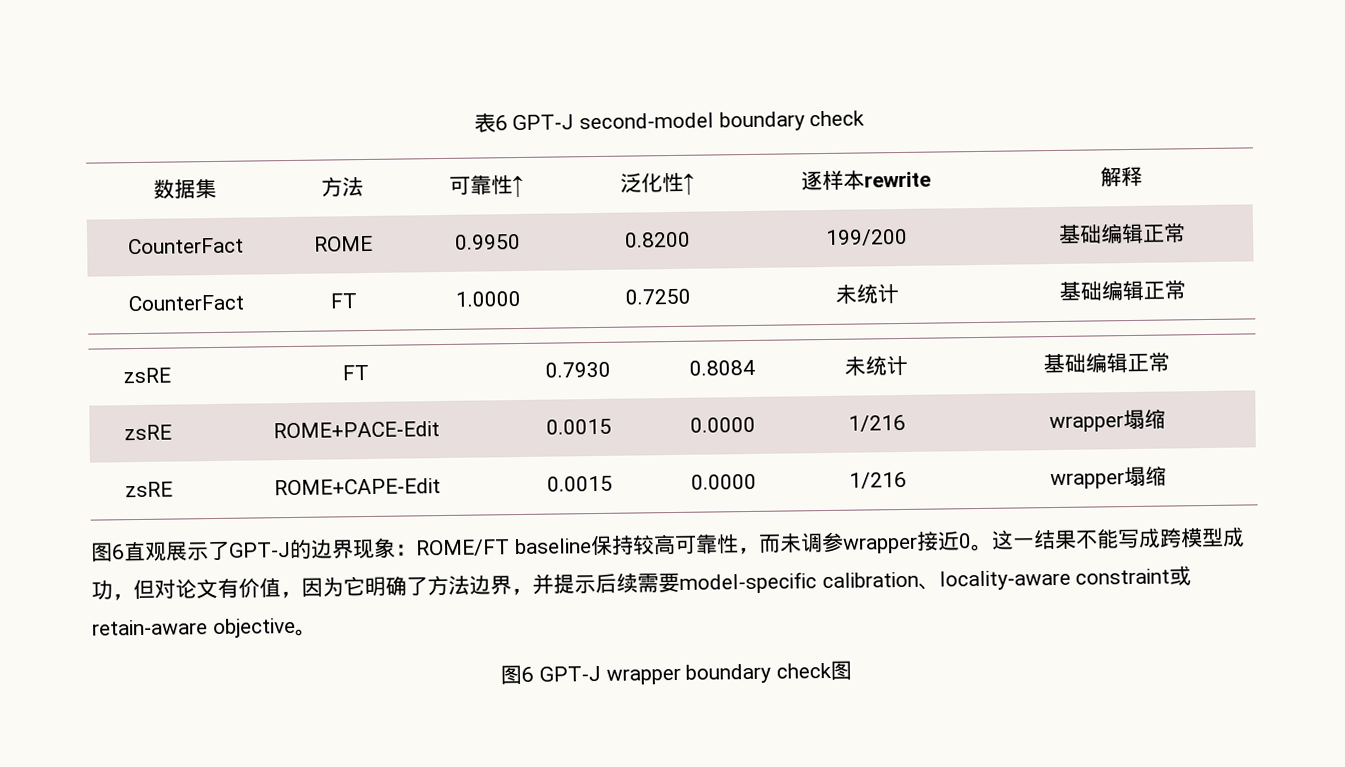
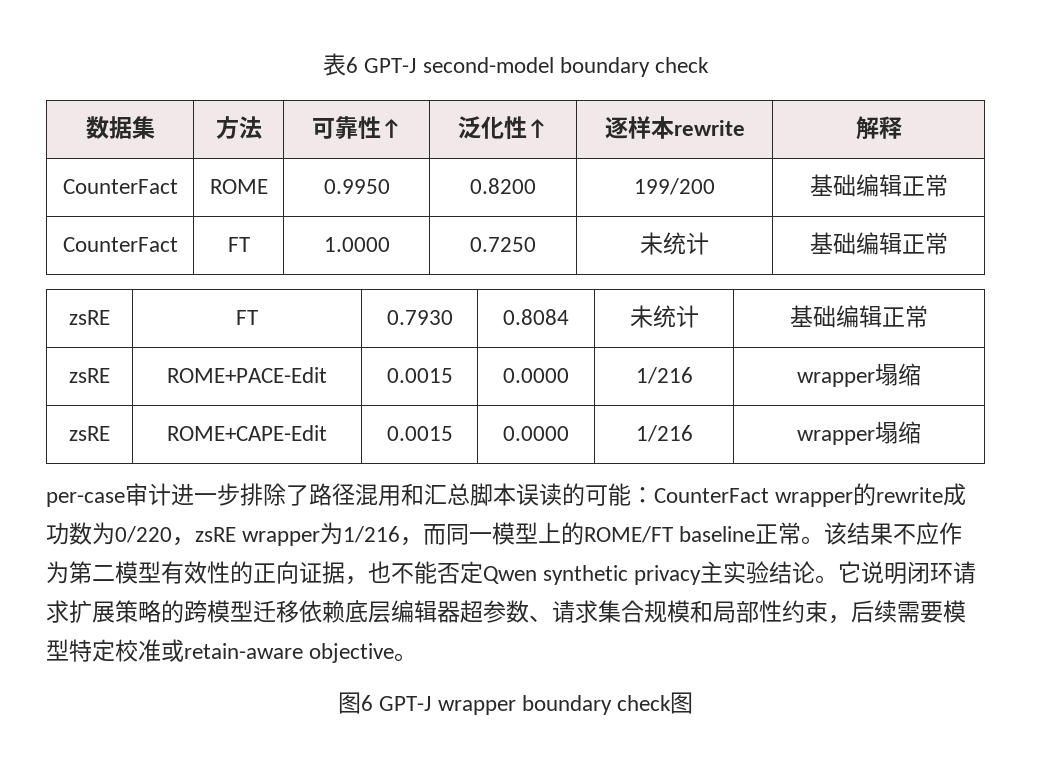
[91,527,1245,562] [91,568,1171,601] 图6直观展示了GPT-J的边界现象：ROME/FT baseline保持较高可靠性，而未调参wrapper接近0。这一结果不能写成跨模型成功，但对论文有价值，因为它明确了方法边界，并提示后续需要model-specific calibration、locality-aware constraint -> [46,483,967,507] [46,522,963,546] [46,561,977,585] [46,600,966,624] [46,639,161,662] per-case审计进一步排除了路径混用和汇总脚本误读的可能：CounterFact wrapper的rewrite成功数为0/220，zsRE wrapper为1/216，而同一模型上的ROME/FT baseline正常。该结果不应作为第二模型有效性的正向证据，也不能否定Qwen synthetic privacy主实验结论。它说明闭环请求扩展策略的跨模型迁移依赖底层编辑器超参数、请求集合规模和局部性约束，后续需要模型特定校准

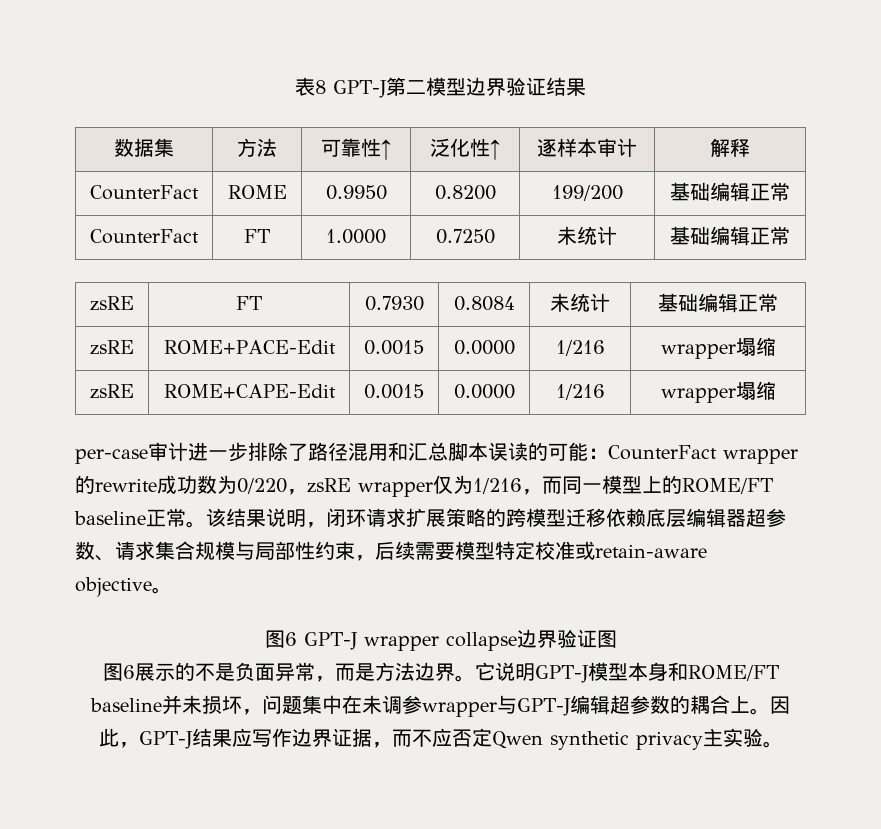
[346,57,709,77] 6 GPT-J second-model boundary check -> [315,77,586,98] 8 GPT-J第二模型边界验证结果
[673,120,745,136] rewrite -> [597,138,637,157] 审计
(321, 538) none -> [433,475,453,494] 仅
[893,522,963,545] [46,561,908,585] 不应作为第二模型有效性的正向证据，也不能否定Qwen synthetic privacy主实验结论。它说明 -> [266,508,326,528] 说明，
[690,600,713,623] 和 -> [235,541,255,560] 与
[521,692,693,715] boundary check图 -> [445,629,617,651] [102,662,779,683] [90,695,790,717] [98,728,783,750] collapse边界验证图 // 图6展示的不是负面异常，而是方法边界。它说明GPT-J模型本身和ROME/FT baseline并未损坏，问题集中在未调参wrapper与GPT-J编辑超参数的耦合上。因此，GPT-J结果应写作边界证据，而不应否定Qwen synthetic privacy主实验。

